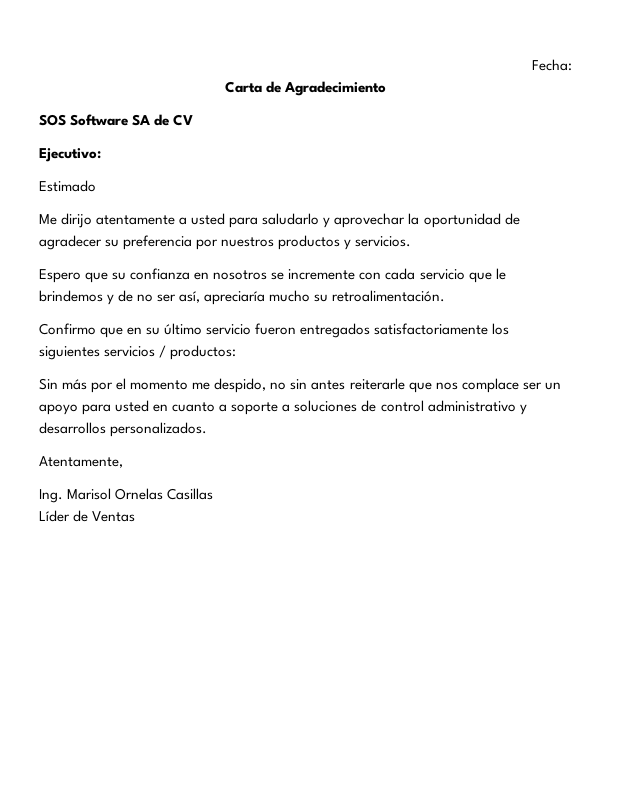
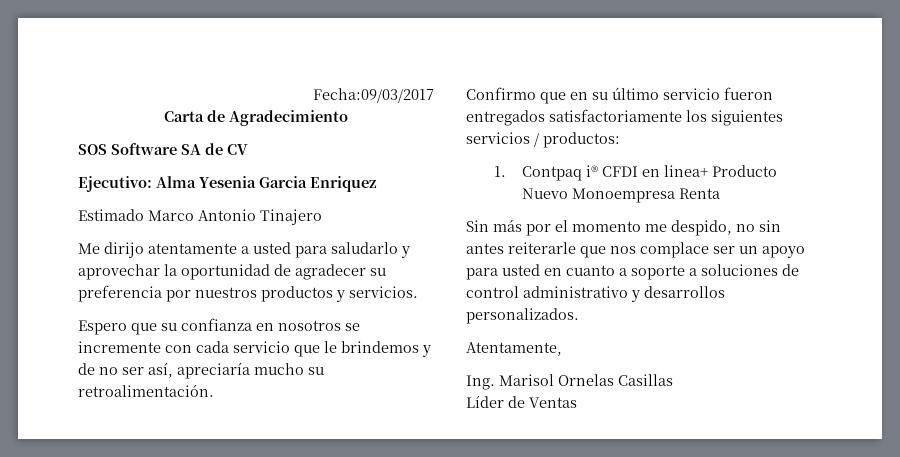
[532,59,572,71] Fecha: -> [313,88,434,103] Fecha:09/03/2017
[39,180,96,192] // Estimado -> [156,176,377,192] [78,209,322,225] Alma Yesenia Garcia Enriquez // Estimado Marco Antonio Tinajero
(237, 352) none -> [493,165,777,181] [521,188,720,203] // 1. Contpaq i® CFDI en linea+ Producto Nuevo Monoempresa Renta

